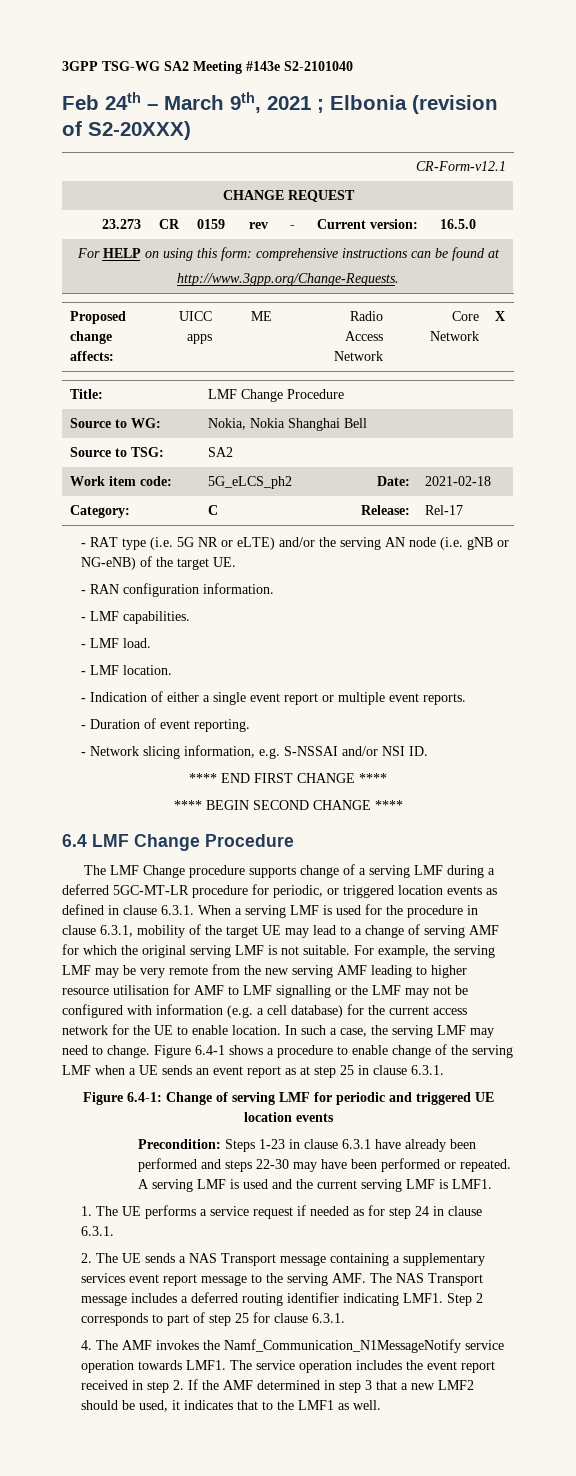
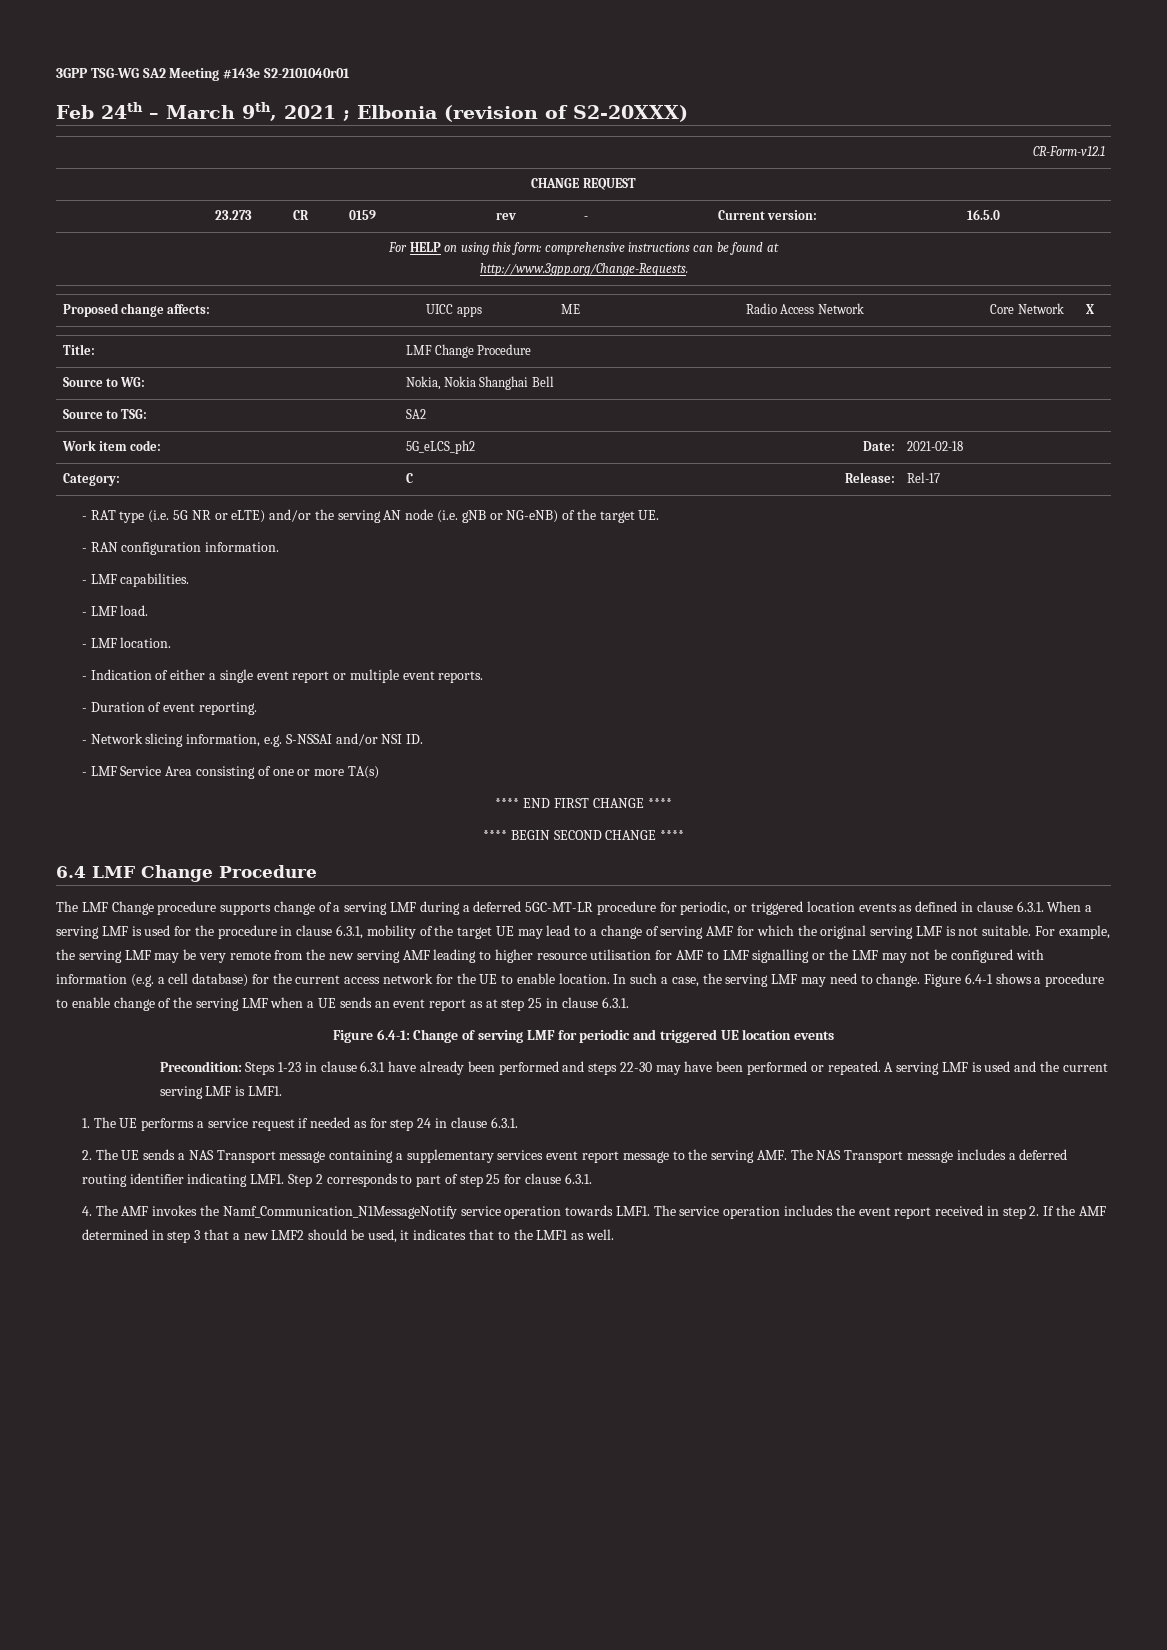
[284,61,353,71] S2-2101040 -> [263,68,350,78] S2-2101040r01
(429, 751) none -> [81,766,379,779] // - LMF Service Area consisting of one or more TA(s)

